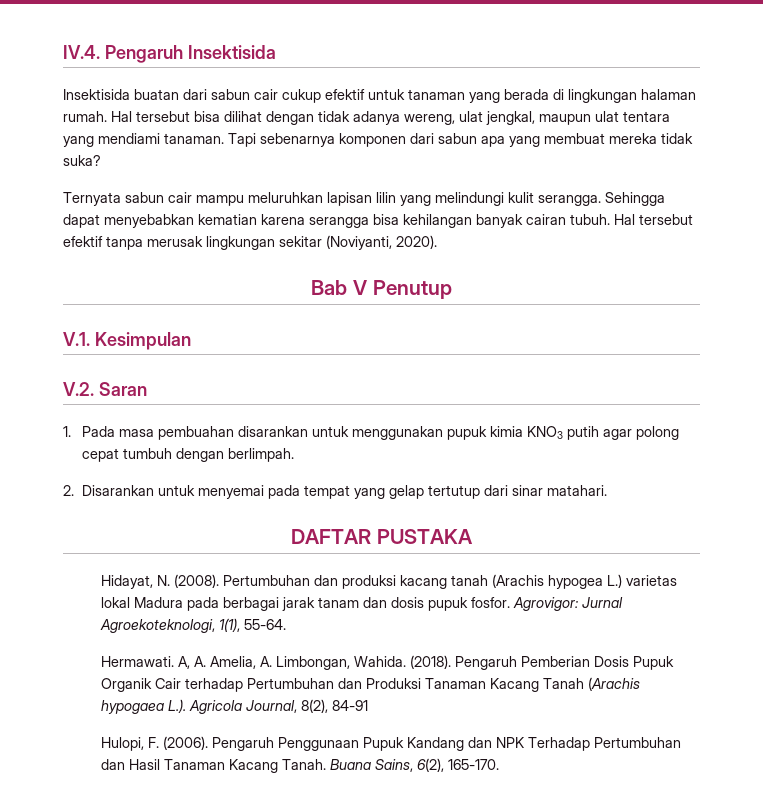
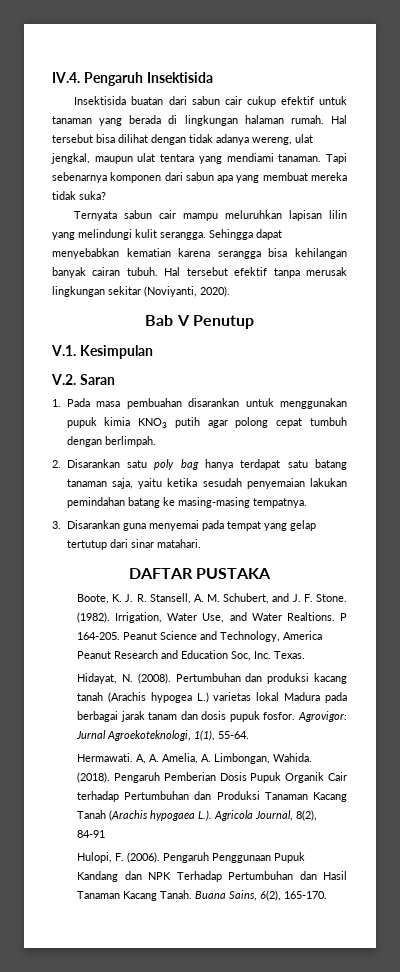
[158,485,196,496] untuk -> [126,459,347,470] [66,478,347,489] [66,497,307,508] [52,520,146,531] satu poly bag hanya terdapat satu batang tanaman saja, yaitu ketika sesudah penyemaian lakukan pemindahan batang ke masing-masing tempatnya. // 3. Disarankan guna
(473, 536) none -> [77,593,347,604] [77,612,347,623] [77,631,323,642] [77,650,306,661] // Boote, K. J. R. Stansell, A. M. Schubert, and J. F. Stone. (1982). Irrigation, Water Use, and Water Realtions. P 164-205. Peanut Science and Technology, America Peanut Research and Education Soc, Inc. Texas.

